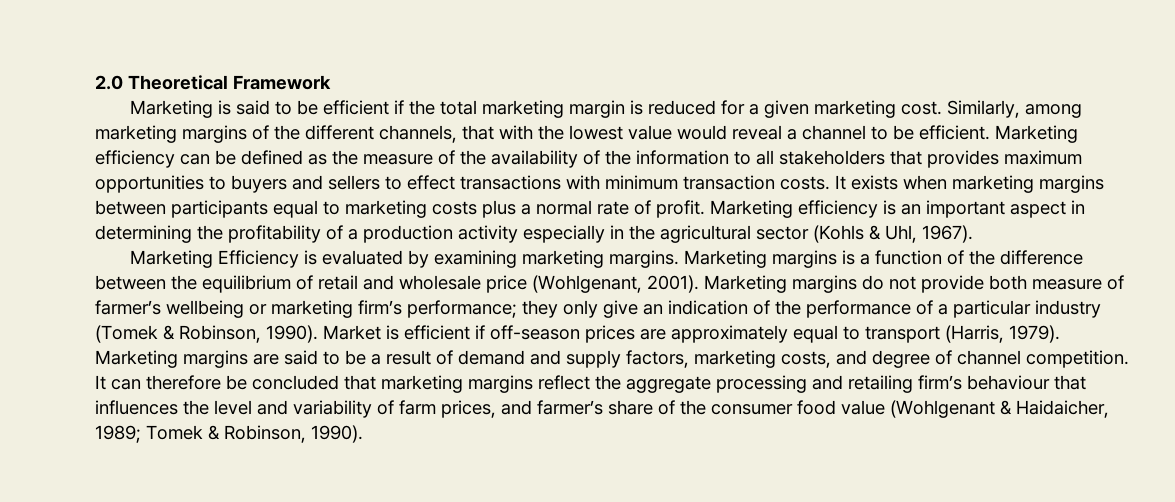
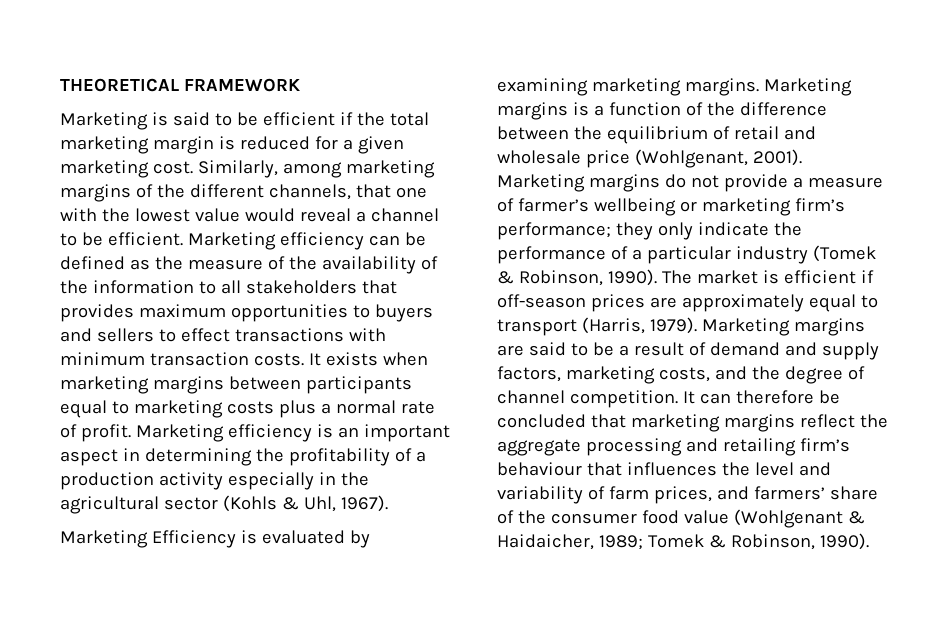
[95,75,331,90] 2.0 Theoretical Framework -> [60,78,300,92] THEORETICAL FRAMEWORK
(494, 132) none -> [395,187,427,198] one
[989,275,1027,290] both -> [792,177,803,188] a
[603,300,770,318] give an indication of -> [697,222,769,236] indicate
[323,325,381,340] Market -> [661,270,758,284] The market
(867, 357) none -> [751,366,780,380] the
[537,400,603,415] farmer’s -> [753,486,825,500] farmers’

